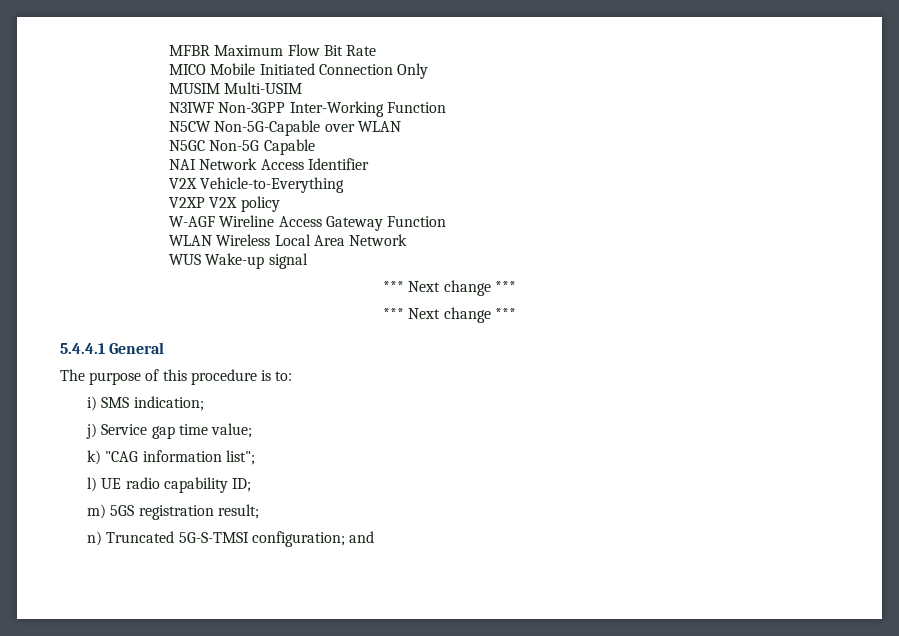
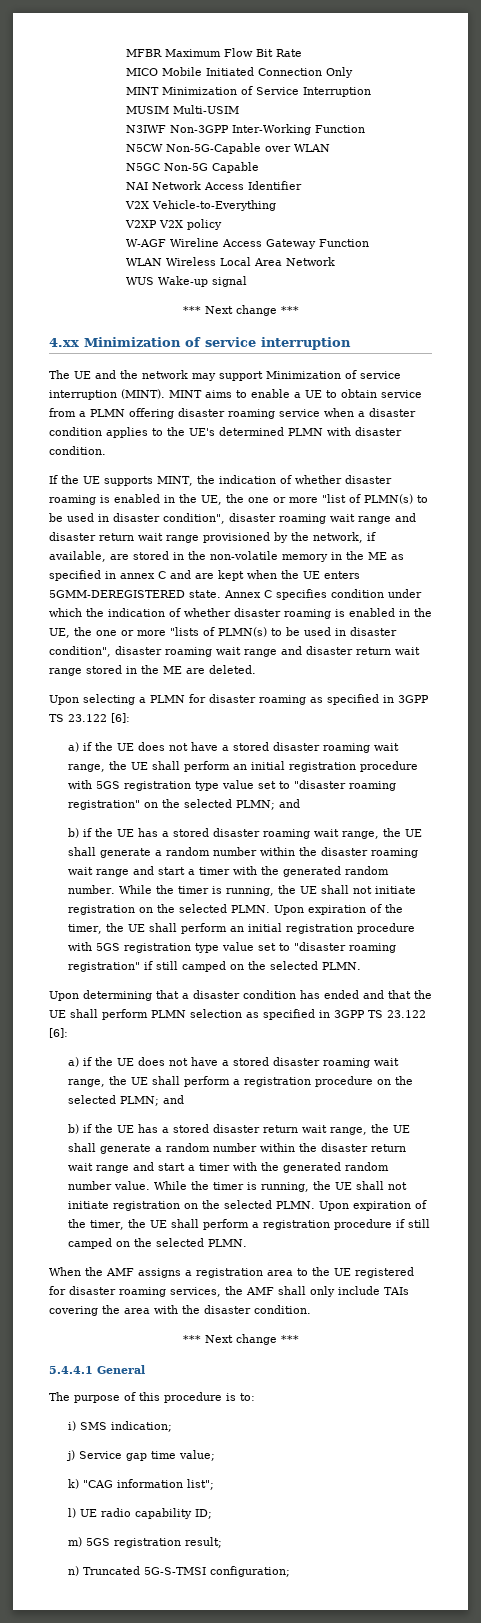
(428, 71) none -> [125,86,371,97] // MINT Minimization of Service Interruption
(516, 286) none -> [49,337,351,350] [49,370,401,381] [49,389,422,400] [49,408,416,419] [49,427,402,438] [49,446,106,455] [49,475,392,486] [49,494,428,505] [49,513,416,524] [49,532,376,543] [49,551,404,562] [49,570,360,581] [49,589,422,600] [49,608,432,619] [49,627,397,638] [49,646,420,657] [49,665,256,676] [49,694,429,705] [49,713,130,723] [68,742,400,753] [68,761,419,772] [68,780,397,791] [68,799,301,810] [68,828,423,839] [68,847,419,858] [68,866,390,877] [68,885,417,896] [68,904,404,915] [68,923,416,934] [68,942,397,953] [68,961,362,972] [49,990,432,1001] [49,1009,426,1020] [49,1028,68,1038] [68,1057,400,1068] [68,1076,414,1087] [68,1095,185,1106] [68,1124,411,1135] [68,1143,407,1154] [68,1162,390,1173] [68,1181,408,1192] [68,1200,428,1211] [68,1219,431,1230] [68,1238,248,1249] [49,1267,414,1278] [49,1286,409,1297] [49,1305,311,1316] // 4.xx Minimization of service interruption // The UE and the network may support Minimization of service interruption (MINT). MINT aims to enable a UE to obtain service from a PLMN offering disaster roaming service when a disaster condition applies to the UE's determined PLMN with disaster condition. // If the UE supports MINT, the indication of whether disaster roaming is enabled in the UE, the one or more "list of PLMN(s) to be used in disaster condition", disaster roaming wait range and disaster return wait range provisioned by the network, if available, are stored in the non-volatile memory in the ME as specified in annex C and are kept when the UE enters 5GMM-DEREGISTERED state. Annex C specifies condition under which the indication of whether disaster roaming is enabled in the UE, the one or more "lists of PLMN(s) to be used in disaster condition", disaster roaming wait range and disaster return wait range stored in the ME are deleted. // Upon selecting a PLMN for disaster roaming as specified in 3GPP TS 23.122 [6]: // a) if the UE does not have a stored disaster roaming wait range, the UE shall perform an initial registration procedure with 5GS registration type value set to "disaster roaming registration" on the selected PLMN; and // b) if the UE has a stored disaster roaming wait range, the UE shall generate a random number within the disaster roaming wait range and start a timer with the generated random number. While the timer is running, the UE shall not initiate registration on the selected PLMN. Upon expiration of the timer, the UE shall perform an initial registration procedure with 5GS registration type value set to "disaster roaming registration" if still camped on the selected PLMN. // Upon determining that a disaster condition has ended and that the UE shall perform PLMN selection as specified in 3GPP TS 23.122 [6]: // a) if the UE does not have a stored disaster roaming wait range, the UE shall perform a registration procedure on the selected PLMN; and // b) if the UE has a stored disaster return wait range, the UE shall generate a random number within the disaster return wait range and start a timer with the generated random number value. While the timer is running, the UE shall not initiate registration on the selected PLMN. Upon expiration of the timer, the UE shall perform a registration procedure if still camped on the selected PLMN. // When the AMF assigns a registration area to the UE registered for disaster roaming services, the AMF shall only include TAIs covering the area with the disaster condition.
[349,531,375,543] and -> (291, 1571) none

